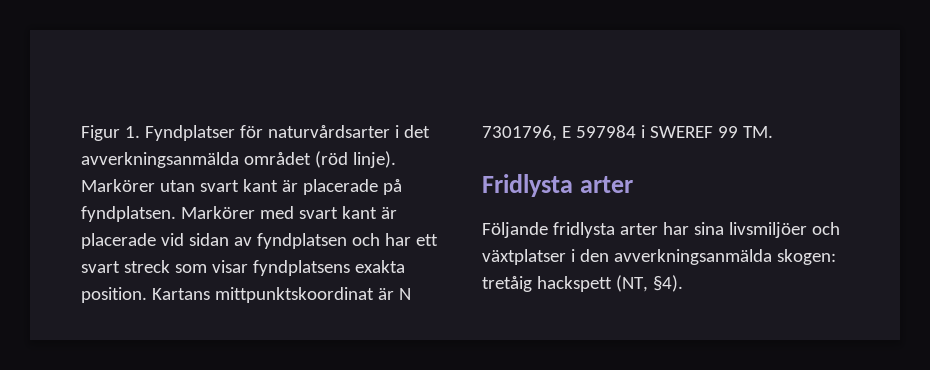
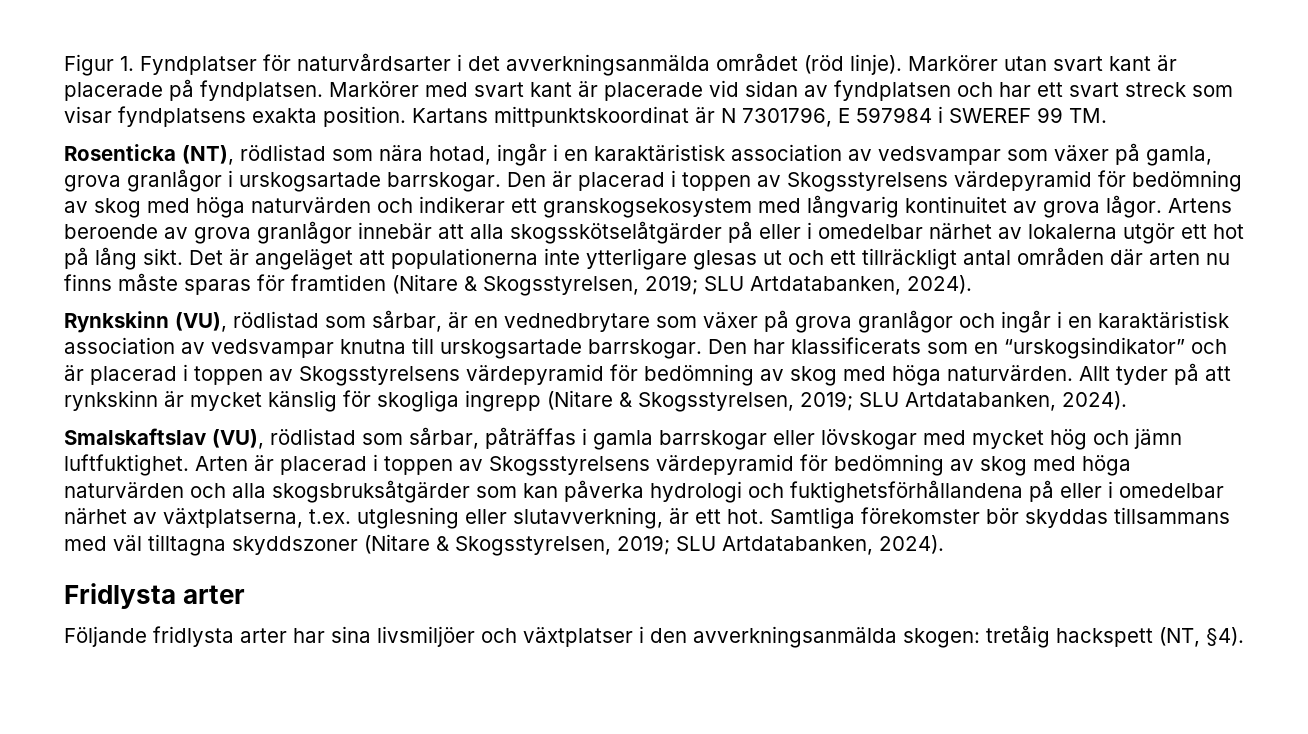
(773, 132) none -> [64,143,1212,166] [64,169,1242,192] [64,195,1232,218] [64,221,1244,244] [64,247,1230,270] [64,273,972,296] [64,310,1229,333] [64,337,1227,359] [64,363,1231,386] [64,390,1127,412] [64,427,1182,450] [64,454,1131,476] [64,480,1224,503] [64,507,1230,529] [64,534,944,556] // Rosenticka (NT), rödlistad som nära hotad, ingår i en karaktäristisk association av vedsvampar som växer på gamla, grova granlågor i urskogsartade barrskogar. Den är placerad i toppen av Skogsstyrelsens värdepyramid för bedömning av skog med höga naturvärden och indikerar ett granskogsekosystem med långvarig kontinuitet av grova lågor. Artens beroende av grova granlågor innebär att alla skogsskötselåtgärder på eller i omedelbar närhet av lokalerna utgör ett hot på lång sikt. Det är angeläget att populationerna inte ytterligare glesas ut och ett tillräckligt antal områden där arten nu finns måste sparas för framtiden (Nitare & Skogsstyrelsen, 2019; SLU Artdatabanken, 2024). // Rynkskinn (VU), rödlistad som sårbar, är en vednedbrytare som växer på grova granlågor och ingår i en karaktäristisk association av vedsvampar knutna till urskogsartade barrskogar. Den har klassificerats som en “urskogsindikator” och är placerad i toppen av Skogsstyrelsens värdepyramid för bedömning av skog med höga naturvärden. Allt tyder på att rynkskinn är mycket känslig för skogliga ingrepp (Nitare & Skogsstyrelsen, 2019; SLU Artdatabanken, 2024). // Smalskaftslav (VU), rödlistad som sårbar, påträffas i gamla barrskogar eller lövskogar med mycket hög och jämn luftfuktighet. Arten är placerad i toppen av Skogsstyrelsens värdepyramid för bedömning av skog med höga naturvärden och alla skogsbruksåtgärder som kan påverka hydrologi och fuktighetsförhållandena på eller i omedelbar närhet av växtplatserna, t.ex. utglesning eller slutavverkning, är ett hot. Samtliga förekomster bör skyddas tillsammans med väl tilltagna skyddszoner (Nitare & Skogsstyrelsen, 2019; SLU Artdatabanken, 2024).

